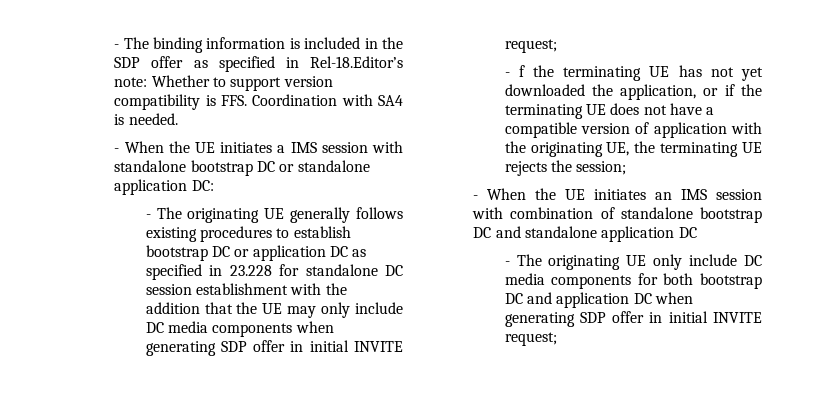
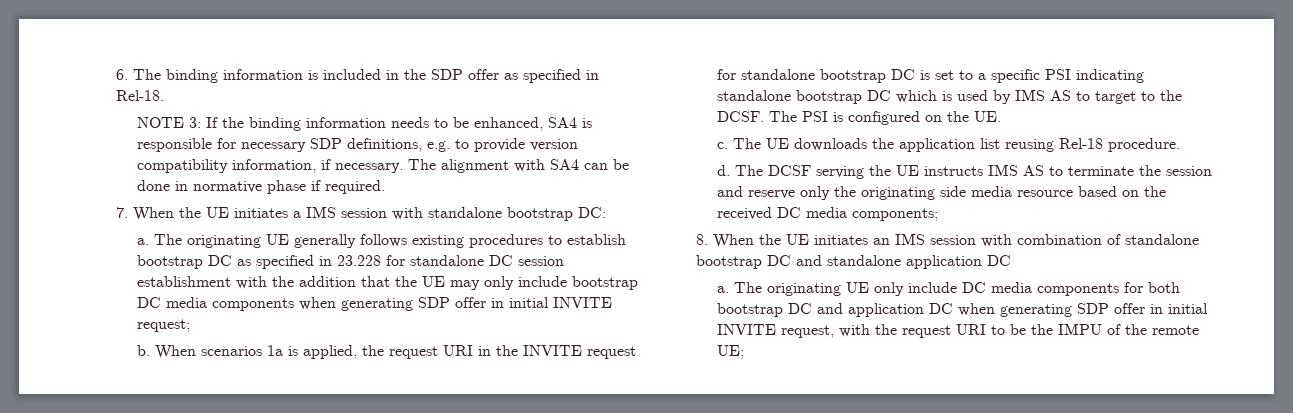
[114,44,120,49] - -> [116,69,129,80] 6.
[310,56,403,68] [114,75,333,91] [114,94,403,110] [114,113,178,125] [114,148,120,153] Rel-18.Editor’s note: Whether to support version compatibility is FFS. Coordination with SA4 is needed. // - -> [116,90,165,101] [136,117,592,131] [136,138,578,152] [136,159,629,173] [136,180,385,194] [116,207,129,218] Rel-18. // NOTE 3: If the binding information needs to be enhanced, SA4 is responsible for necessary SDP definitions, e.g. to provide version compatibility information, if necessary. The alignment with SA4 can be done in normative phase if required. // 7.
[256,160,370,172] [114,179,188,195] DC or standalone application -> (574, 214) none
[145,214,151,219] - -> [136,238,149,245] a.
[234,245,348,261] or application DC -> (232, 260) none
(403, 308) none -> [571,276,638,290] bootstrap
[504,65,763,81] [504,84,762,100] [504,103,715,119] [504,122,762,138] [504,141,762,157] [504,160,627,176] [473,195,479,200] - f the terminating UE has not yet downloaded the application, or if the terminating UE does not have a compatible version of application with the originating UE, the terminating UE rejects the session; // - -> [136,345,636,359] [716,69,1144,83] [716,89,1182,104] [716,111,1001,125] [716,138,1180,152] [716,164,1212,179] [716,186,1166,200] [716,207,938,221] [696,234,709,245] b. When scenarios 1a is applied, the request URI in the INVITE request for standalone bootstrap DC is set to a specific PSI indicating standalone bootstrap DC which is used by IMS AS to target to the DCSF. The PSI is configured on the UE. // c. The UE downloads the application list reusing Rel-18 procedure. // d. The DCSF serving the UE instructs IMS AS to terminate the session and reserve only the originating side media resource based on the received DC media components; // 8.
[504,261,510,266] - -> [716,286,729,293] a.
[504,332,557,346] request; -> [780,323,1199,338] [716,345,744,359] request, with the request URI to be the IMPU of the remote UE;

